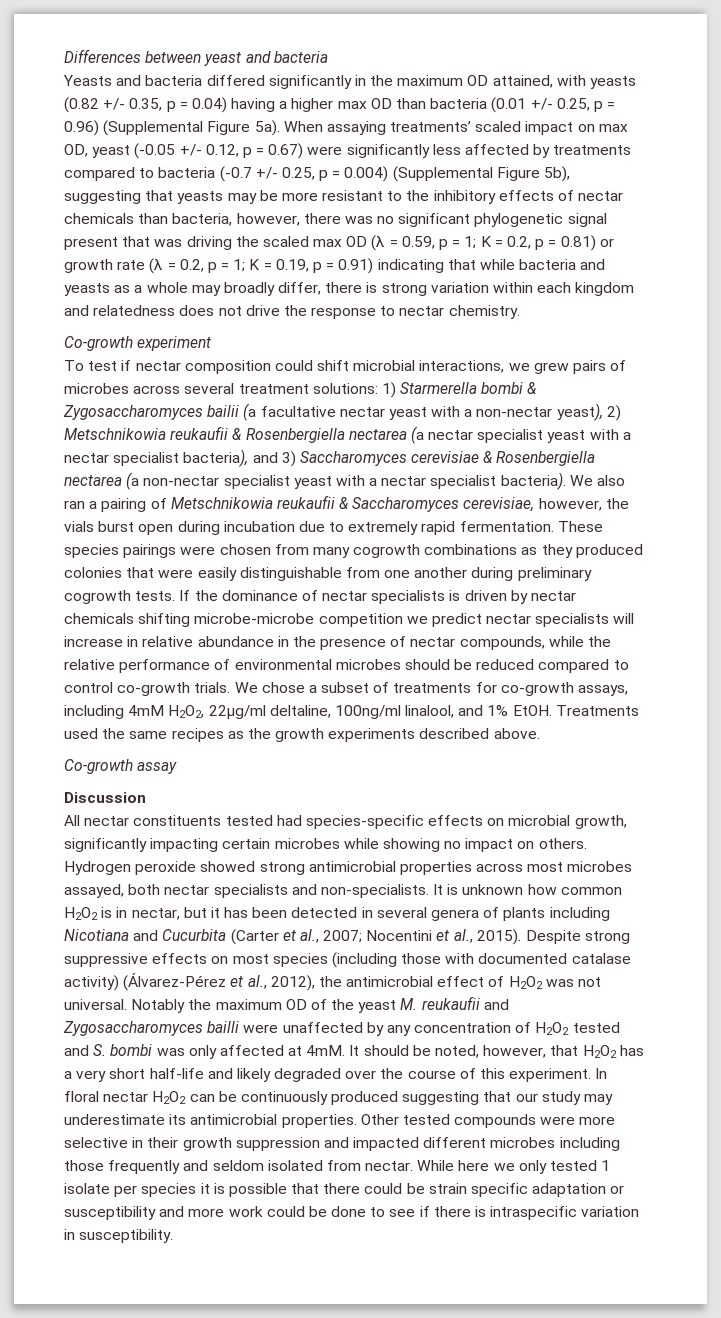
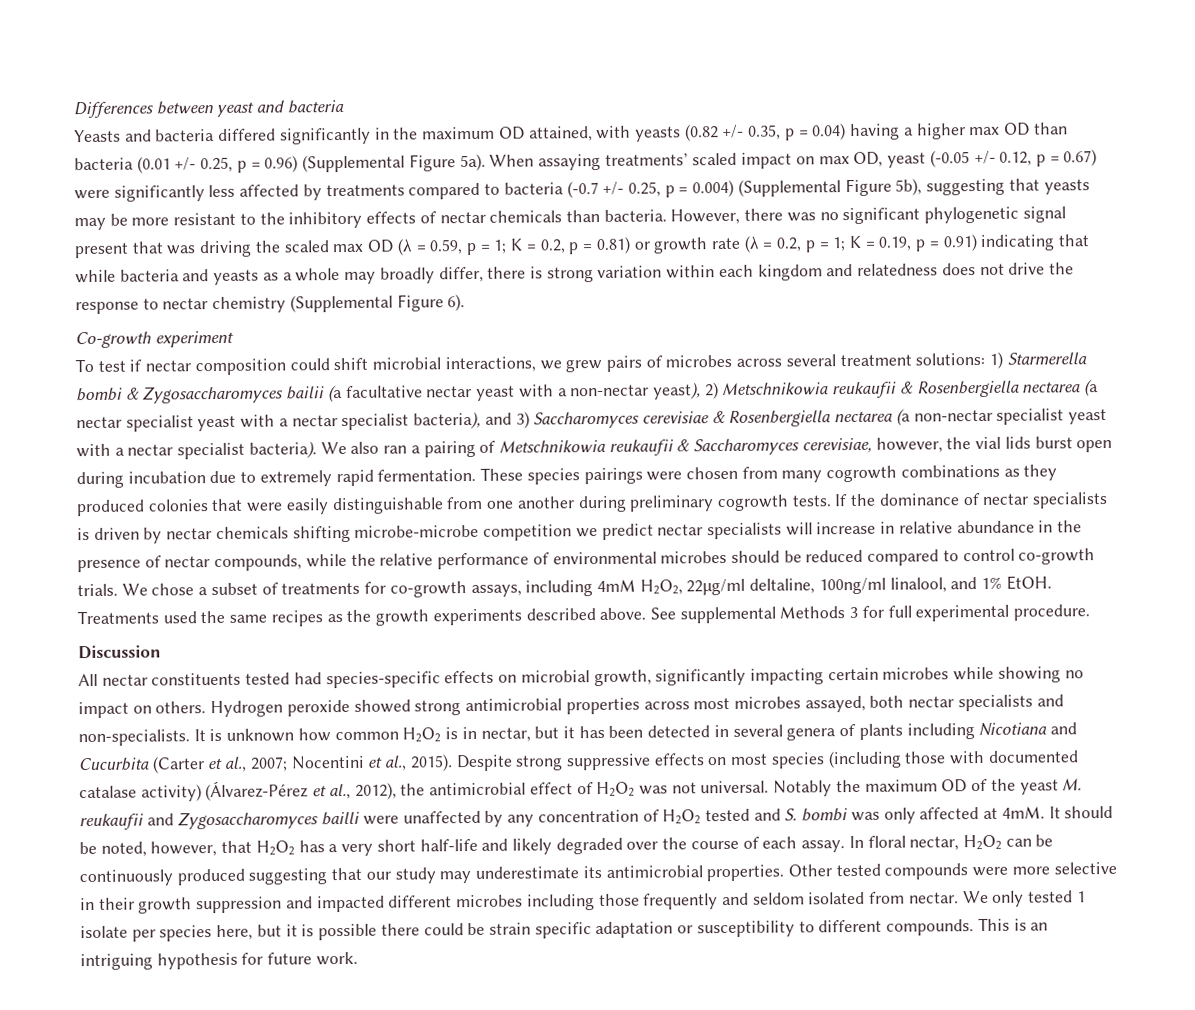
[172,213,300,226] bacteria, however, -> [603,208,741,225] bacteria. However,
[448,305,520,319] chemistry. -> [212,294,466,314] chemistry (Supplemental Figure 6).
[64,521,94,532] vials -> [975,436,1031,450] vial lids
[64,759,178,774] // Co-growth assay -> [649,604,1091,624] See supplemental Methods 3 for full experimental procedure.
[480,1068,592,1082] this experiment. -> [762,836,846,853] each assay.
[103,1092,149,1102] nectar -> [909,836,960,851] nectar,
[417,1160,515,1171] While here we -> [962,890,989,904] We
(197, 1190) none -> [216,924,282,941] here, but
[291,1183,320,1194] that -> (378, 932) none
[159,1206,640,1220] [64,1229,174,1243] and more work could be done to see if there is intraspecific variation in susceptibility. -> [798,917,1049,936] [80,951,358,971] to different compounds. This is an intriguing hypothesis for future work.

